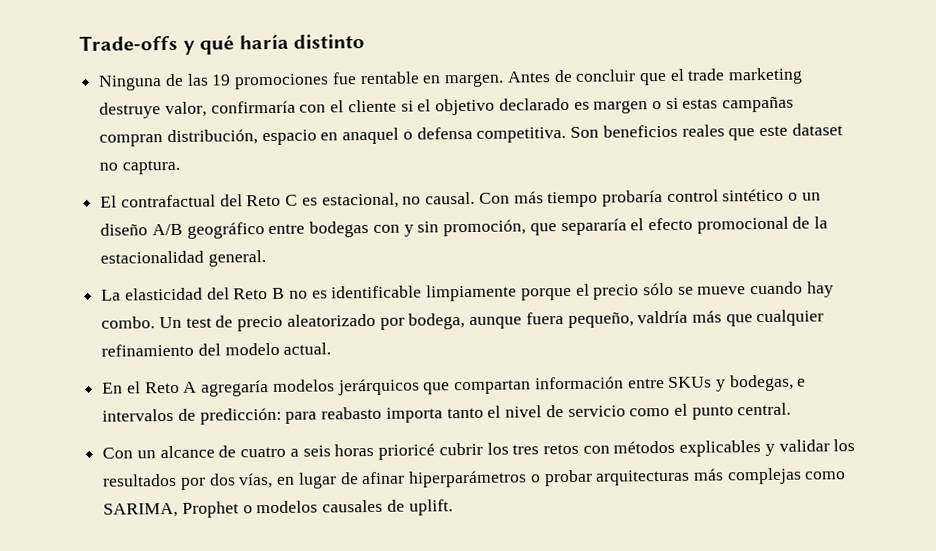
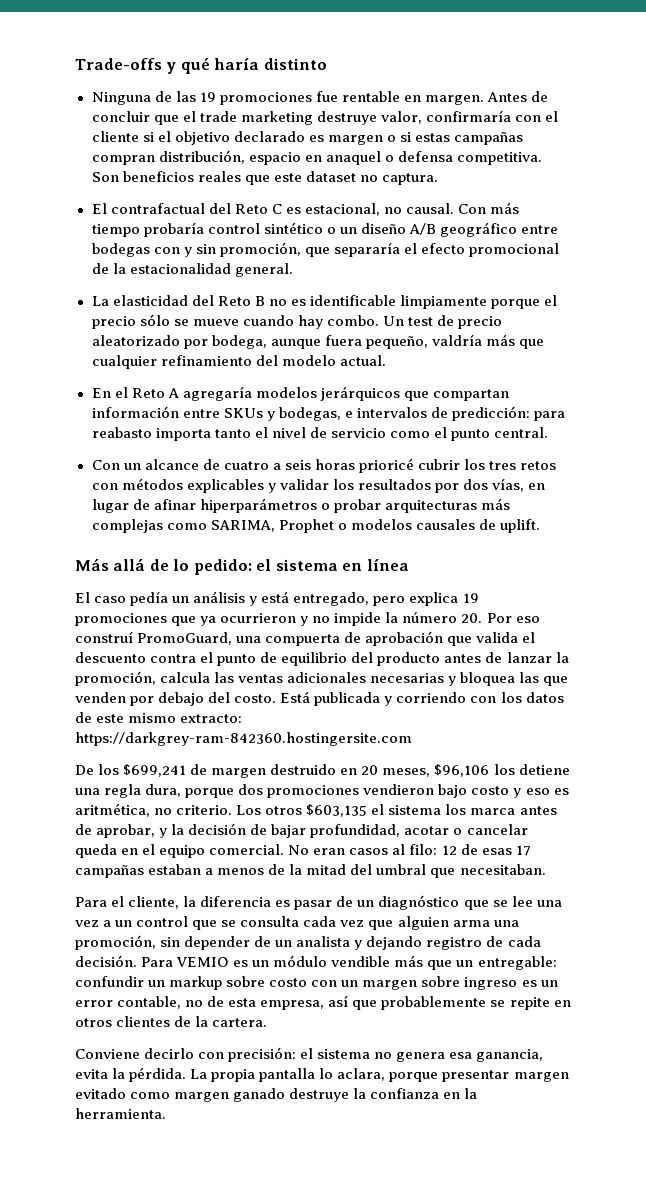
(453, 507) none -> [75,558,409,575] [75,591,479,606] [75,612,540,626] [75,631,536,646] [75,652,569,666] [75,671,569,686] [75,691,564,706] [75,712,243,723] [75,732,412,746] [75,764,570,778] [75,784,569,798] [75,803,557,817] [75,823,528,838] [75,844,531,858] [75,864,546,878] [75,895,562,910] [75,916,519,930] [75,935,541,950] [75,955,557,970] [75,976,558,990] [75,995,571,1010] [75,1016,268,1027] [75,1047,544,1062] [75,1067,569,1082] [75,1088,478,1102] [75,1108,166,1119] // Más allá de lo pedido: el sistema en línea // El caso pedía un análisis y está entregado, pero explica 19 promociones que ya ocurrieron y no impide la número 20. Por eso construí PromoGuard, una compuerta de aprobación que valida el descuento contra el punto de equilibrio del producto antes de lanzar la promoción, calcula las ventas adicionales necesarias y bloquea las que venden por debajo del costo. Está publicada y corriendo con los datos de este mismo extracto: https://darkgrey-ram-842360.hostingersite.com // De los $699,241 de margen destruido en 20 meses, $96,106 los detiene una regla dura, porque dos promociones vendieron bajo costo y eso es aritmética, no criterio. Los otros $603,135 el sistema los marca antes de aprobar, y la decisión de bajar profundidad, acotar o cancelar queda en el equipo comercial. No eran casos al filo: 12 de esas 17 campañas estaban a menos de la mitad del umbral que necesitaban. // Para el cliente, la diferencia es pasar de un diagnóstico que se lee una vez a un control que se consulta cada vez que alguien arma una promoción, sin depender de un analista y dejando registro de cada decisión. Para VEMIO es un módulo vendible más que un entregable: confundir un markup sobre costo con un margen sobre ingreso es un error contable, no de esta empresa, así que probablemente se repite en otros clientes de la cartera. // Conviene decirlo con precisión: el sistema no genera esa ganancia, evita la pérdida. La propia pantalla lo aclara, porque presentar margen evitado como margen ganado destruye la confianza en la herramienta.

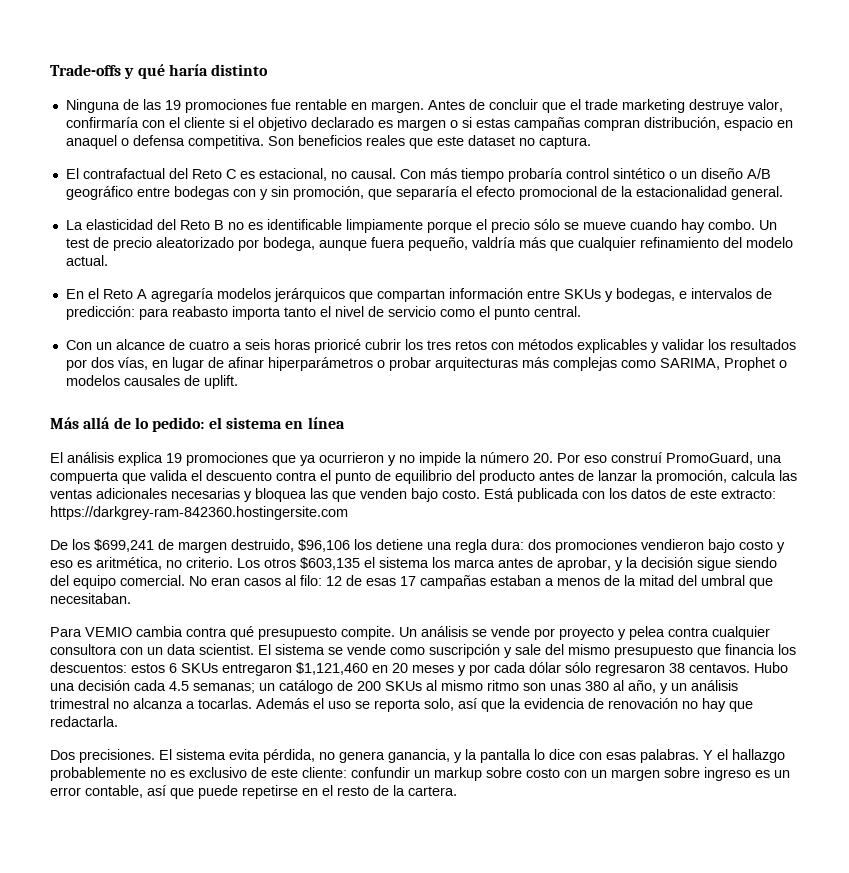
[94,591,406,606] caso pedía un análisis y está entregado, pero -> [67,452,114,463] análisis
[344,631,444,646] de aprobación -> (119, 477) none
[130,692,231,706] por debajo del -> [411,488,438,502] bajo
[384,692,467,706] y corriendo -> (579, 495) none
[128,713,177,723] mismo -> (717, 494) none
[270,764,431,777] destruido en 20 meses, -> [231,539,294,552] destruido,
[145,784,235,798] dura, porque -> [491,539,524,550] dura:
[250,824,528,838] [75,844,156,858] de bajar profundidad, acotar o cancelar queda en el -> [697,557,777,571] [50,575,69,586] sigue siendo del
[111,895,562,910] [75,916,519,930] [75,935,541,950] [75,955,557,970] el cliente, la diferencia es pasar de un diagnóstico que se lee una vez a un control que se consulta cada vez que alguien arma una promoción, sin depender de un analista y dejando registro de cada decisión. Para VEMIO es un módulo vendible más que un entregable: -> [85,626,770,640] [50,644,796,658] [50,662,788,676] [50,680,738,694] [50,698,753,712] [50,716,118,727] [50,749,785,763] [50,767,347,781] VEMIO cambia contra qué presupuesto compite. Un análisis se vende por proyecto y pelea contra cualquier consultora con un data scientist. El sistema se vende como suscripción y sale del mismo presupuesto que financia los descuentos: estos 6 SKUs entregaron $1,121,460 en 20 meses y por cada dólar sólo regresaron 38 centavos. Hubo una decisión cada 4.5 semanas; un catálogo de 200 SKUs al mismo ritmo son unas 380 al año, y un análisis trimestral no alcanza a tocarlas. Además el uso se reporta solo, así que la evidencia de renovación no hay que redactarla. // Dos precisiones. El sistema evita pérdida, no genera ganancia, y la pantalla lo dice con esas palabras. Y el hallazgo probablemente no es exclusivo de este cliente:
[185,995,571,1010] [75,1016,268,1027] [75,1047,544,1062] [75,1067,569,1082] [75,1088,478,1102] [75,1108,166,1119] no de esta empresa, así que probablemente se repite en otros clientes de la cartera. // Conviene decirlo con precisión: el sistema no genera esa ganancia, evita la pérdida. La propia pantalla lo aclara, porque presentar margen evitado como margen ganado destruye la confianza en la herramienta. -> [147,785,457,799] así que puede repetirse en el resto de la cartera.

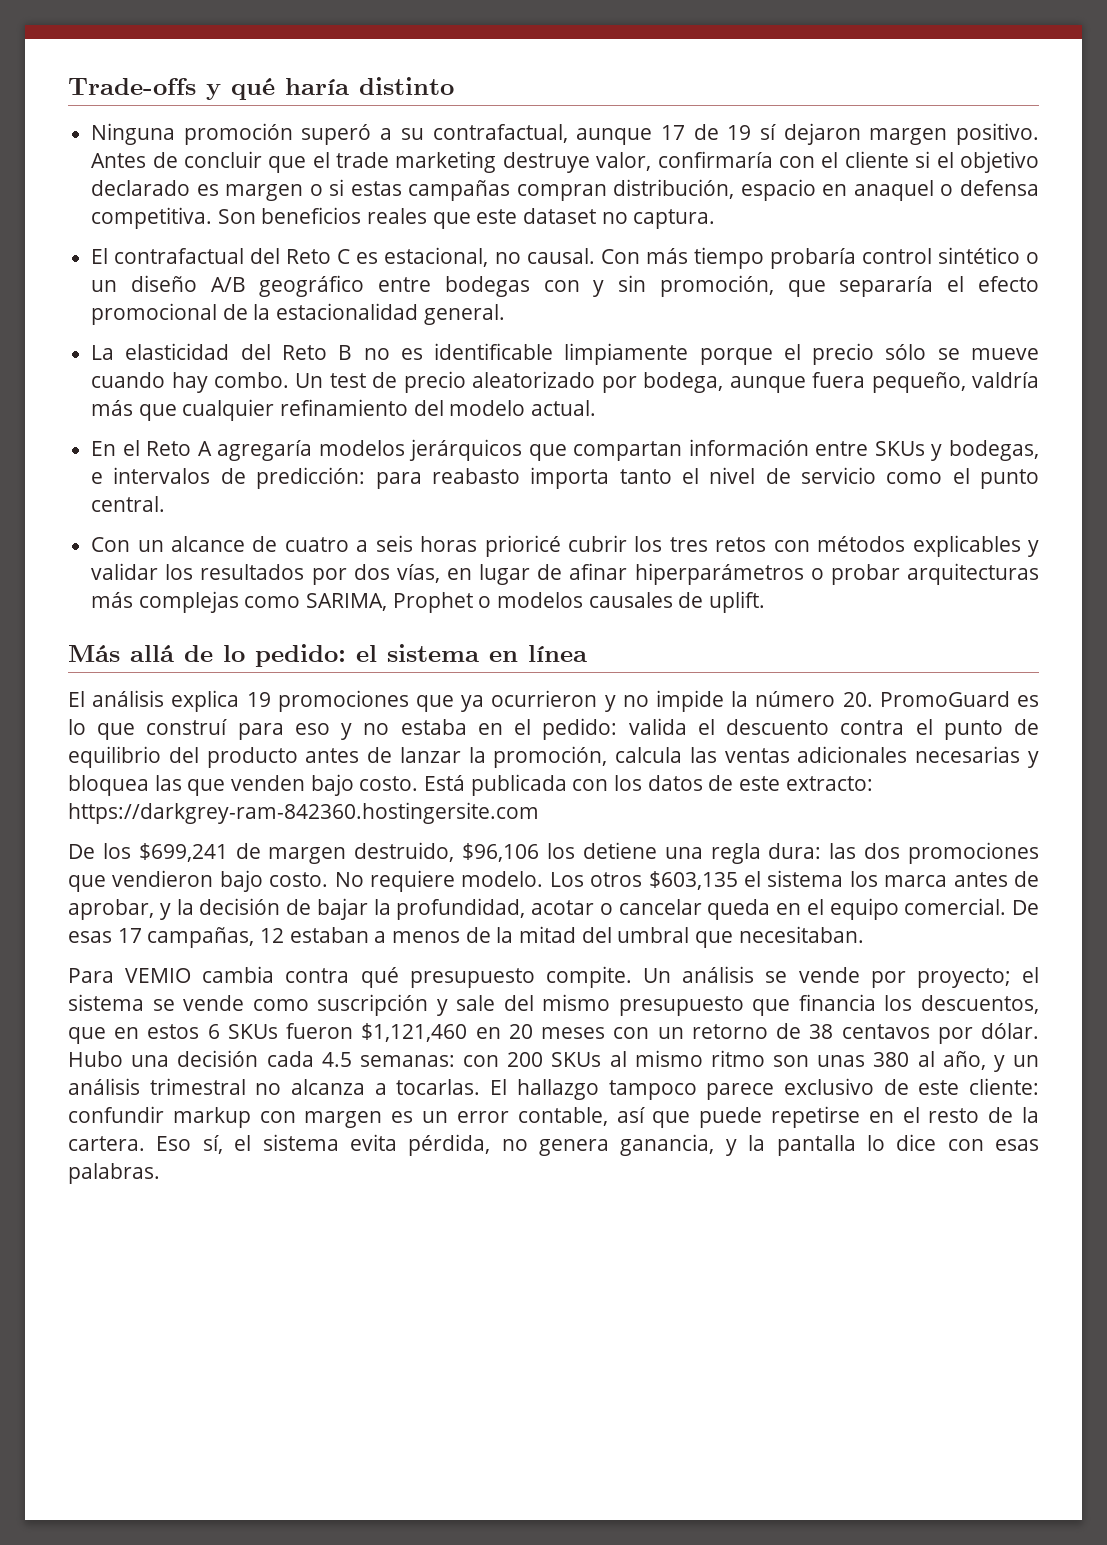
[122,99,424,113] de las 19 promociones fue rentable en margen. -> [183,123,1040,145] promoción superó a su contrafactual, aunque 17 de 19 sí dejaron margen positivo.
[557,452,782,465] [50,471,146,484] Por eso construí PromoGuard, una compuerta que -> [879,691,1040,707] [68,718,618,740] PromoGuard es lo que construí para eso y no estaba en el pedido:
(524, 544) none -> [829,843,857,859] las
(637, 546) none -> [68,875,106,892] que
[739,540,785,553] [50,557,233,570] costo y eso es aritmética, no criterio. -> [269,870,544,892] costo. No requiere modelo.
[697,557,777,571] [50,575,486,589] sigue siendo del equipo comercial. No eran casos al filo: 12 de esas 17 campañas -> [286,898,1039,920] [68,927,285,948] de bajar la profundidad, acotar o cancelar queda en el equipo comercial. De esas 17 campañas, 12
[559,626,770,640] [50,644,271,655] proyecto y pelea contra cualquier consultora con un data scientist. El -> [916,967,1040,988] proyecto; el
[50,662,127,673] descuentos: -> [921,995,1039,1014] [68,1027,140,1044] descuentos, que en
[222,663,292,676] entregaron -> [286,1023,354,1039] fueron
[458,662,750,676] y por cada dólar sólo regresaron 38 centavos. -> [613,1023,1040,1044] con un retorno de 38 centavos por dólar.
[193,680,353,694] semanas; un catálogo de -> [359,1055,499,1067] semanas: con
[256,698,753,712] [50,716,118,727] [50,749,172,763] Además el uso se reporta solo, así que la evidencia de renovación no hay que redactarla. // Dos precisiones. El -> [490,1078,1040,1100] [68,1106,1039,1128] [68,1135,252,1154] El hallazgo tampoco parece exclusivo de este cliente: confundir markup con margen es un error contable, así que puede repetirse en el resto de la cartera. Eso sí, el
[703,749,785,763] [50,767,790,781] [50,785,457,799] Y el hallazgo probablemente no es exclusivo de este cliente: confundir un markup sobre costo con un margen sobre ingreso es un error contable, así que puede repetirse en el resto de la cartera. -> (160, 1173) none

